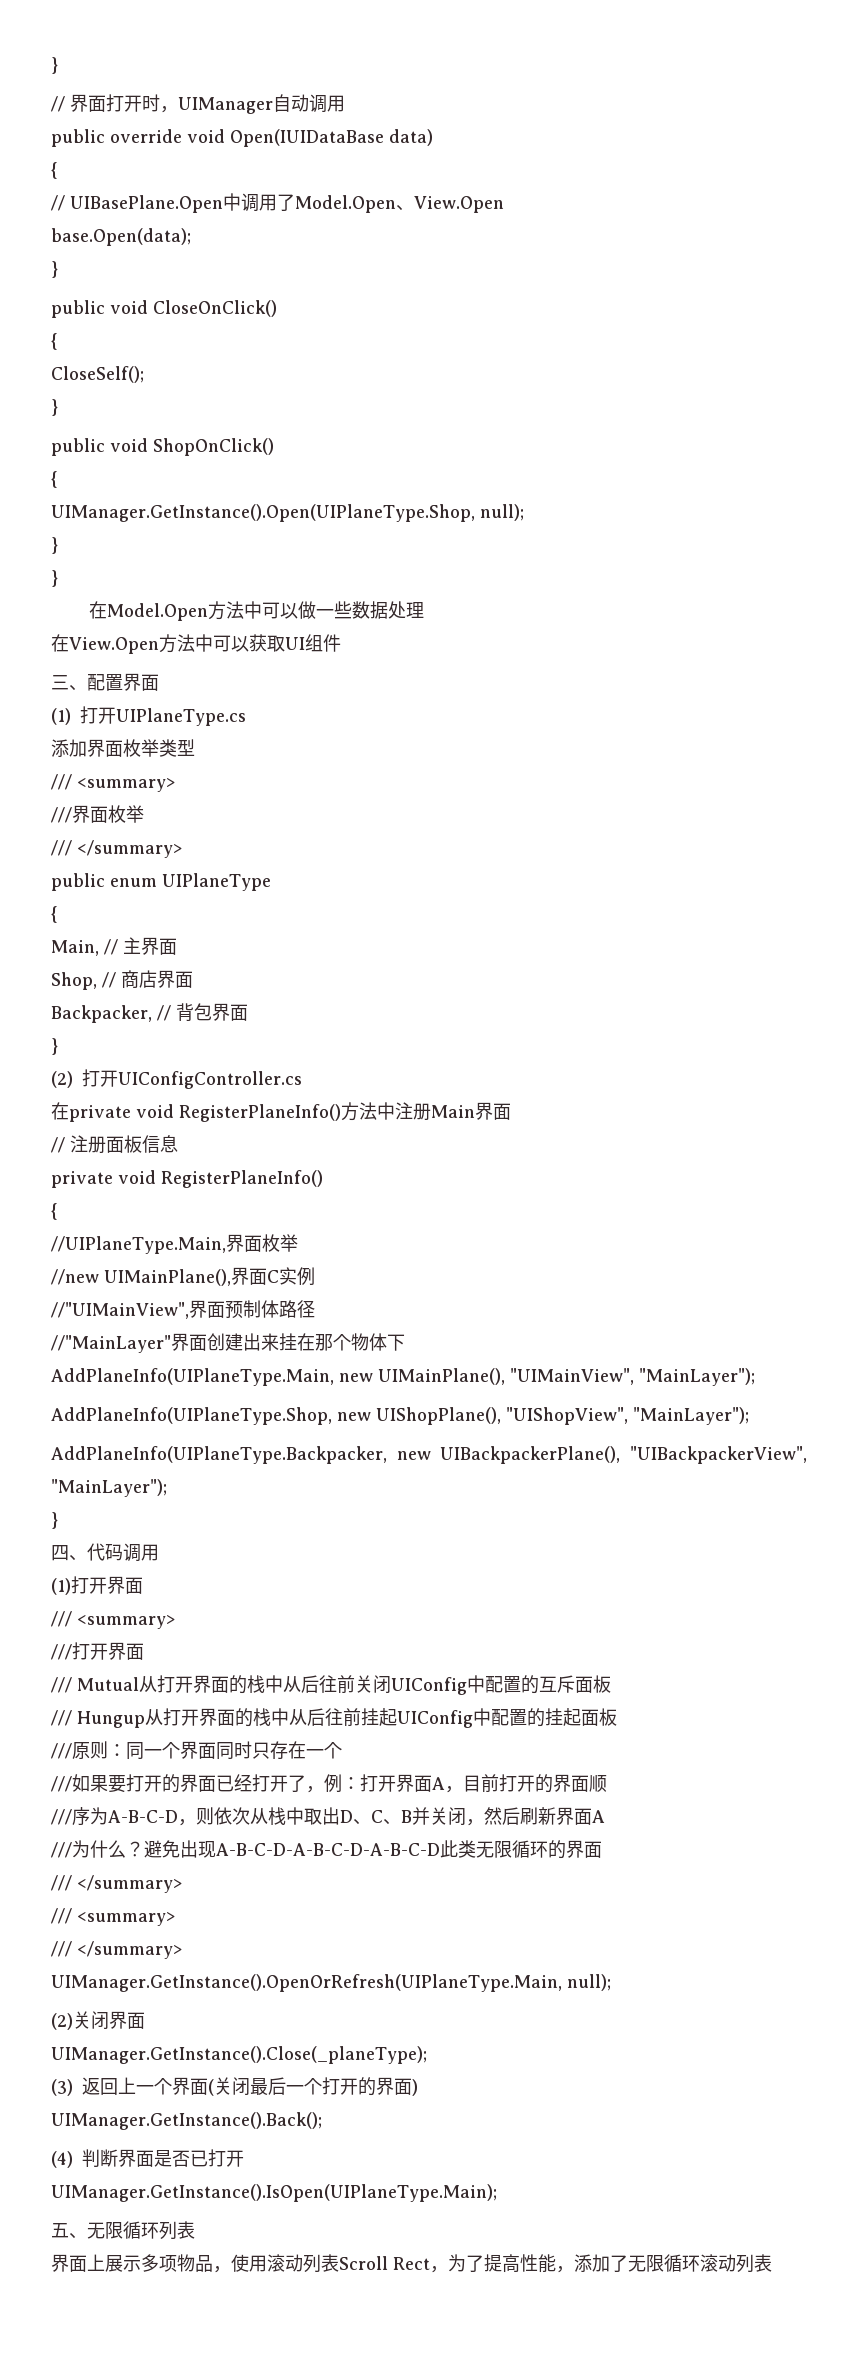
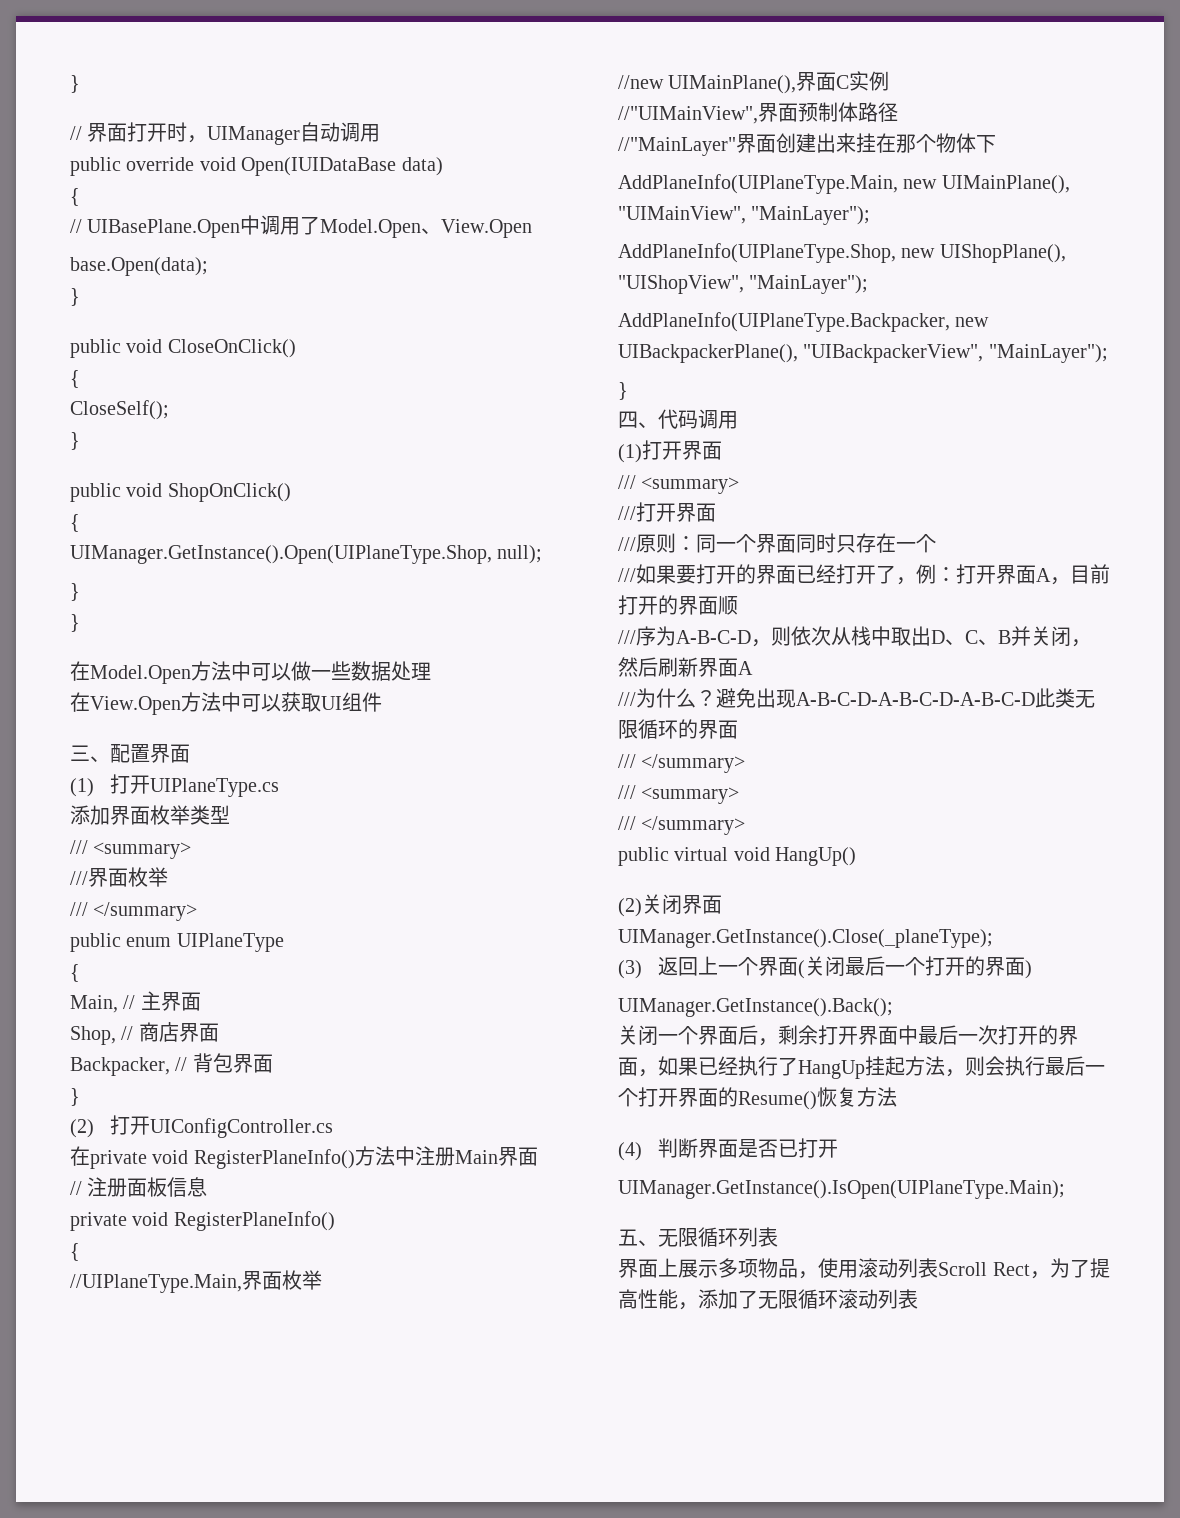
[51,1675,611,1695] [51,1708,617,1728] // /// Mutual从打开界面的栈中从后往前关闭UIConfig中配置的互斥面板 // /// Hungup从打开界面的栈中从后往前挂起UIConfig中配置的挂起面板 -> (716, 512) none
[51,1974,611,1992] UIManager.GetInstance().OpenOrRefresh(UIPlaneType.Main, null); -> [618,847,857,866] public virtual void HangUp()
(322, 2121) none -> [618,1025,1078,1046] [618,1056,1105,1079] [618,1087,897,1110] // 关闭一个界面后，剩余打开界面中最后一次打开的界面，如果已经执行了HangUp挂起方法，则会执行最后一个打开界面的Resume()恢复方法

